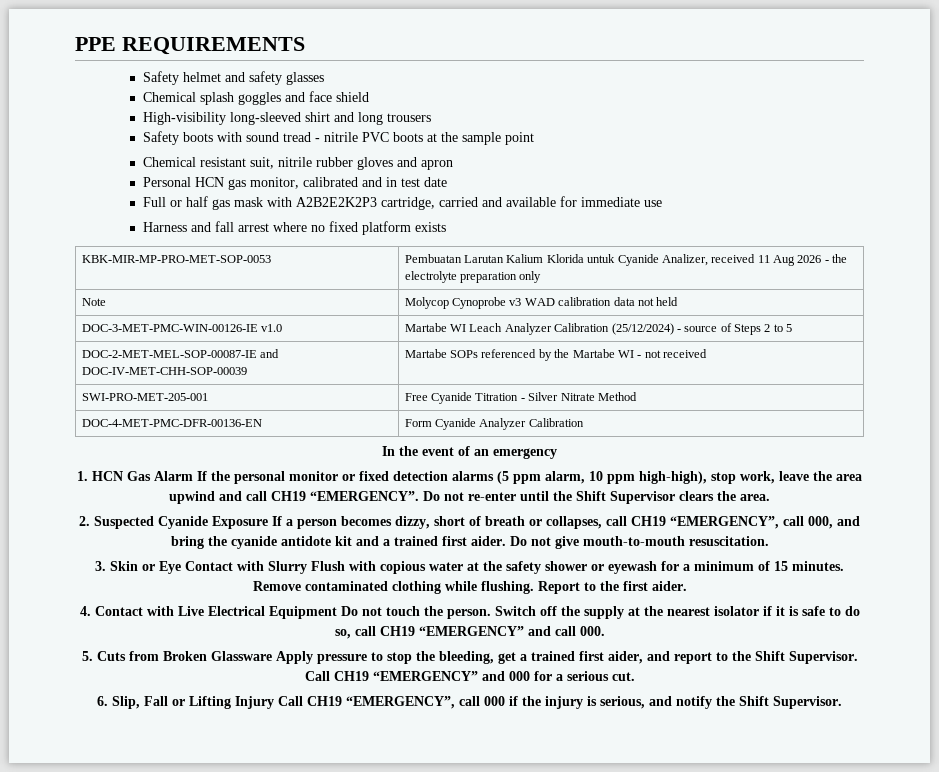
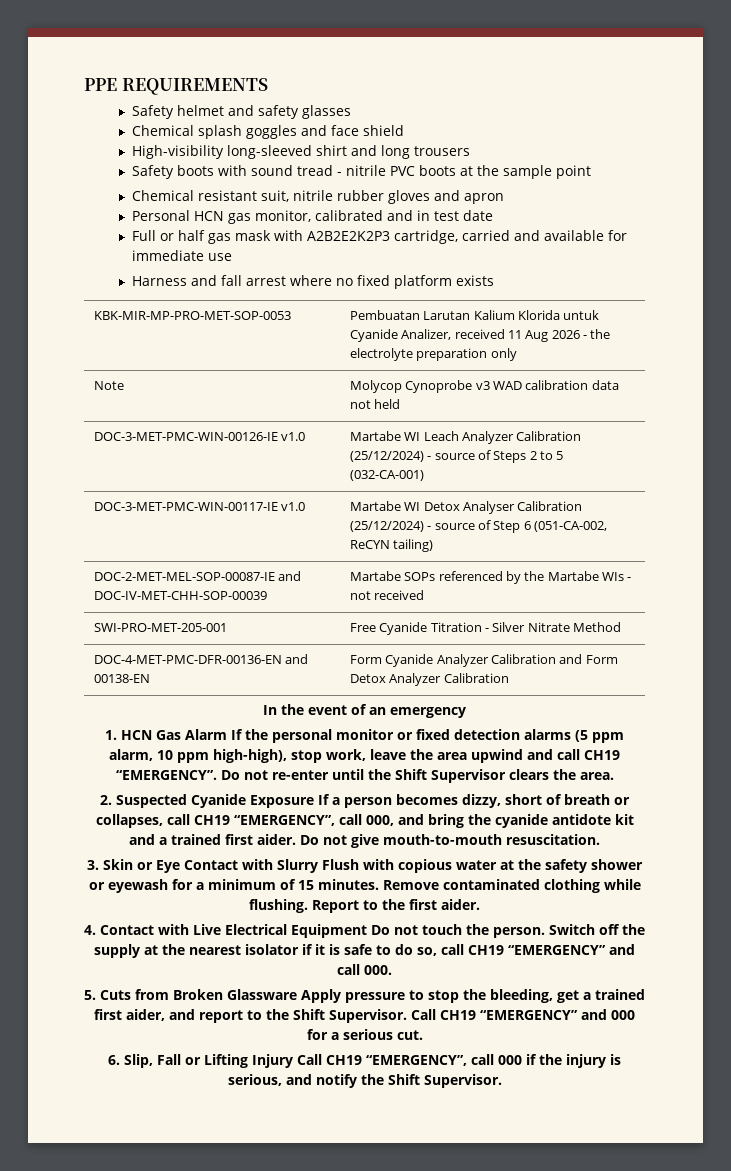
(793, 328) none -> [349,470,424,481] [93,502,306,511] [349,501,583,514] [349,520,608,533] [349,539,434,552] (032-CA-001) // DOC-3-MET-PMC-WIN-00117-IE v1.0 | Martabe WI Detox Analyser Calibration (25/12/2024) - source of Step 6 (051-CA-002, ReCYN tailing)
[617,350,634,358] WI -> [602,572,625,581] WIs
(262, 423) none -> [285,654,309,664] [93,674,150,683] and 00138-EN
(584, 422) none -> [559,654,618,664] [349,673,509,686] and Form Detox Analyzer Calibration

